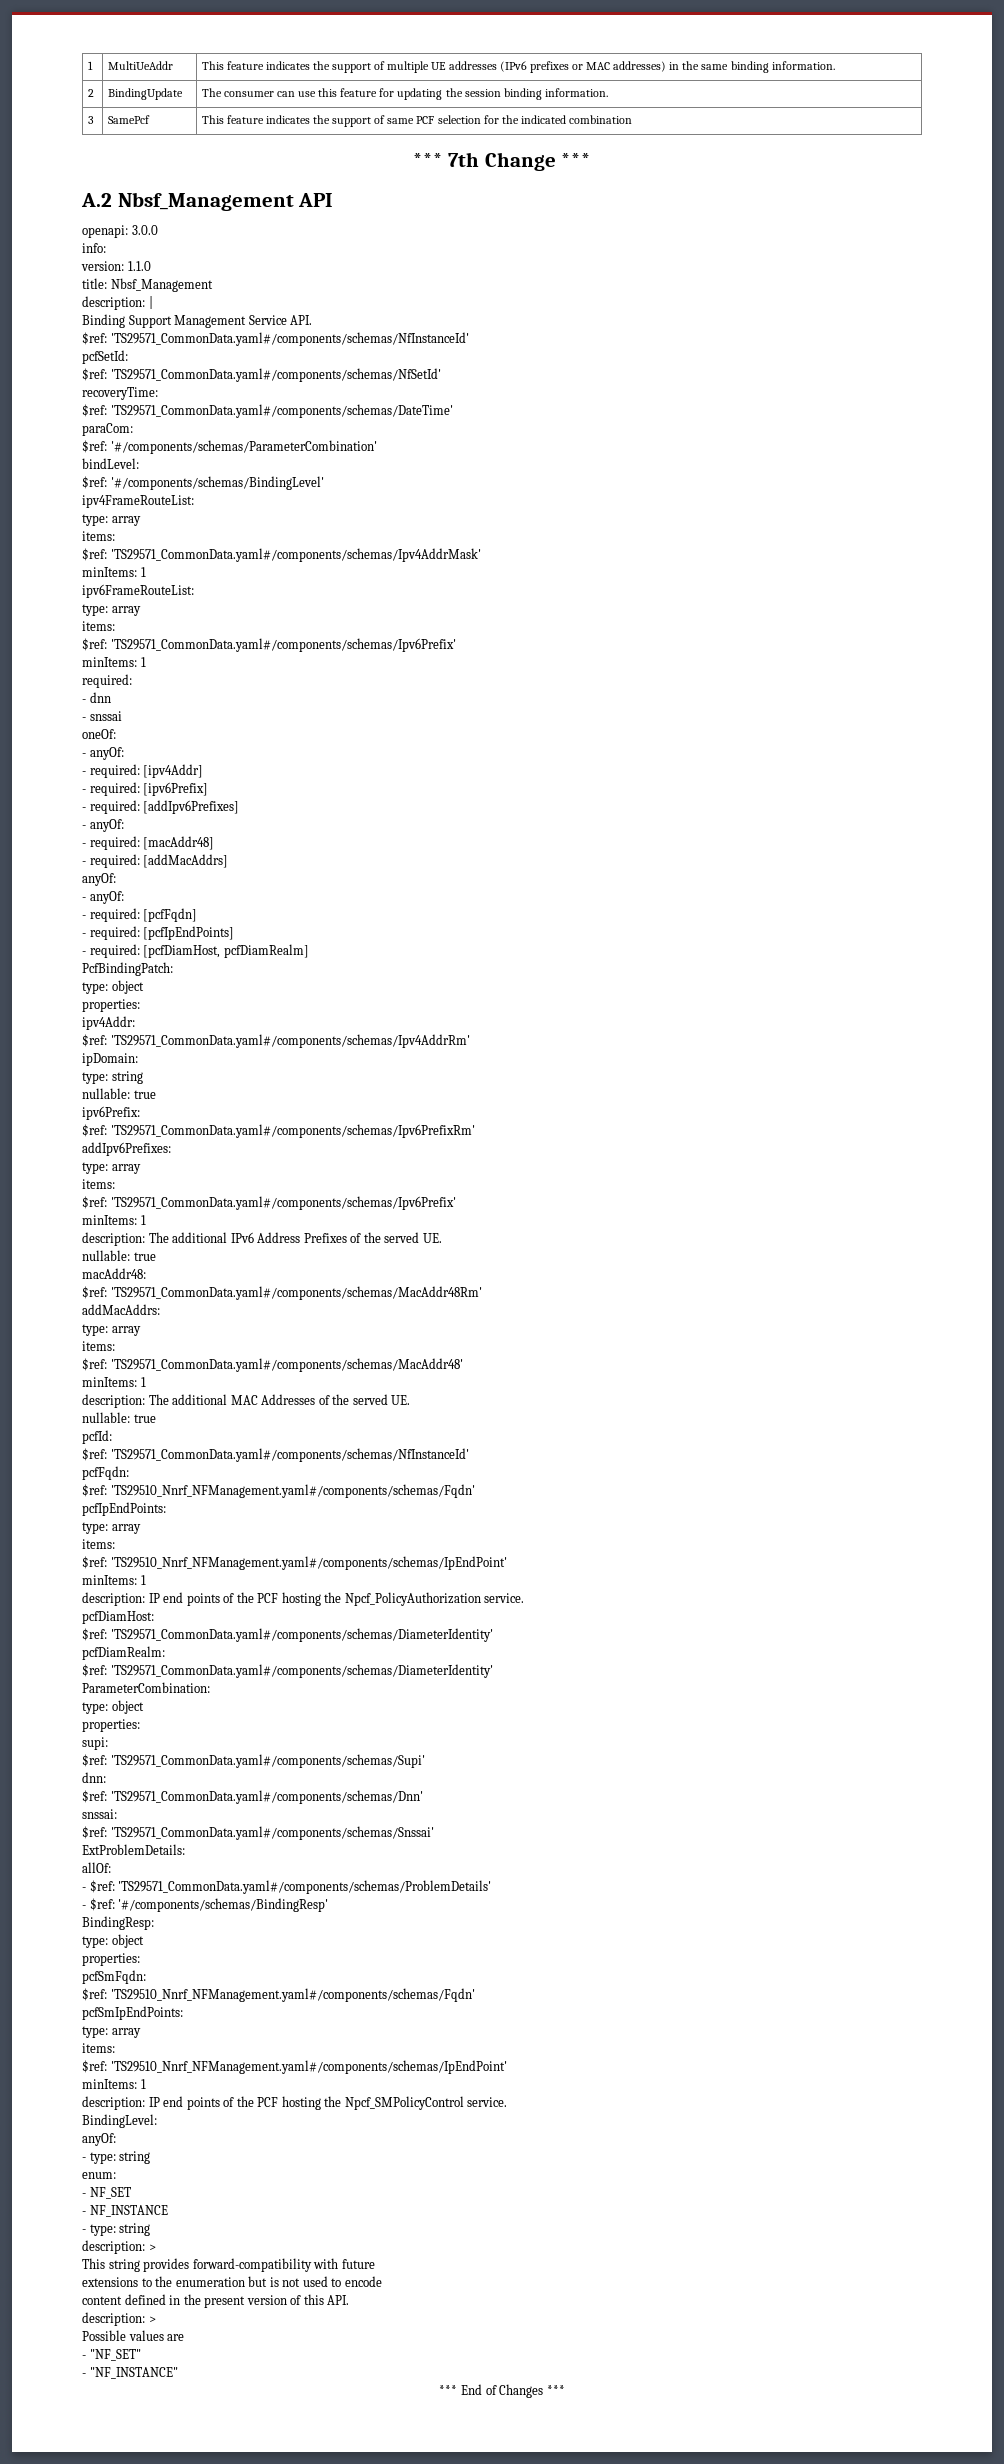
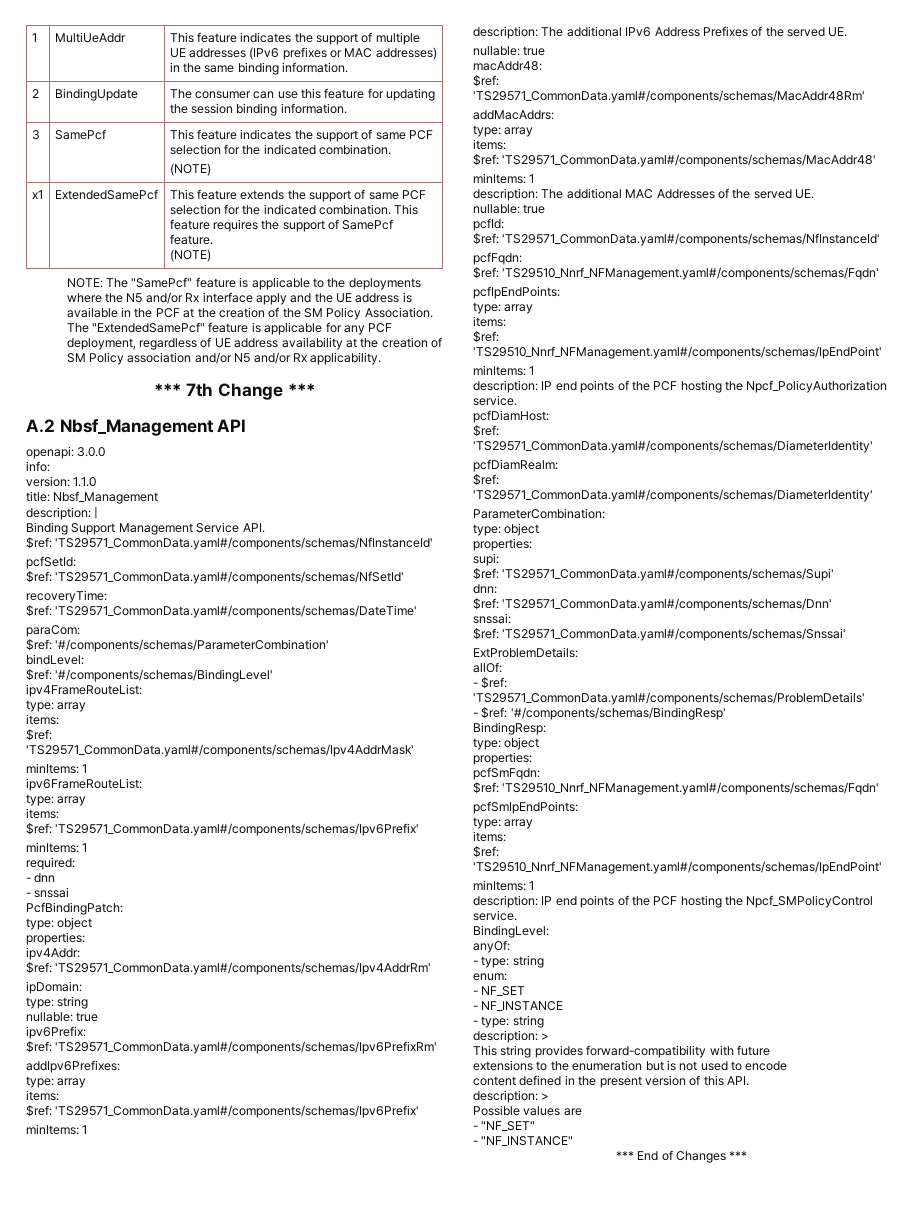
[569,115,633,124] combination -> [319,144,392,155] [169,163,211,176] [31,190,43,199] [54,189,158,200] [169,189,427,202] [169,204,419,215] [169,219,394,232] [169,234,213,245] [169,249,211,262] [66,277,421,290] [66,292,412,305] [66,307,433,320] [66,322,393,335] [66,337,443,350] [66,352,382,365] combination. // (NOTE) // x1 | ExtendedSamePcf | This feature extends the support of same PCF selection for the indicated combination. This feature requires the support of SamePcf feature. // (NOTE) // NOTE: The "SamePcf" feature is applicable to the deployments where the N5 and/or Rx interface apply and the UE address is available in the PCF at the creation of the SM Policy Association. The "ExtendedSamePcf" feature is applicable for any PCF deployment, regardless of UE address availability at the creation of SM Policy association and/or N5 and/or Rx applicability.
[82,729,116,739] [82,747,124,760] [82,764,204,778] [82,782,209,796] [82,800,240,814] [82,819,124,832] [82,836,215,850] [82,854,229,868] [82,873,116,886] [82,891,124,904] [82,908,198,922] [82,926,235,940] [82,944,309,958] // oneOf: // - anyOf: // - required: [ipv4Addr] // - required: [ipv6Prefix] // - required: [addIpv6Prefixes] // - anyOf: // - required: [macAddr48] // - required: [addMacAddrs] // anyOf: // - anyOf: // - required: [pcfFqdn] // - required: [pcfIpEndPoints] // - required: [pcfDiamHost, pcfDiamRealm] -> (70, 892) none

